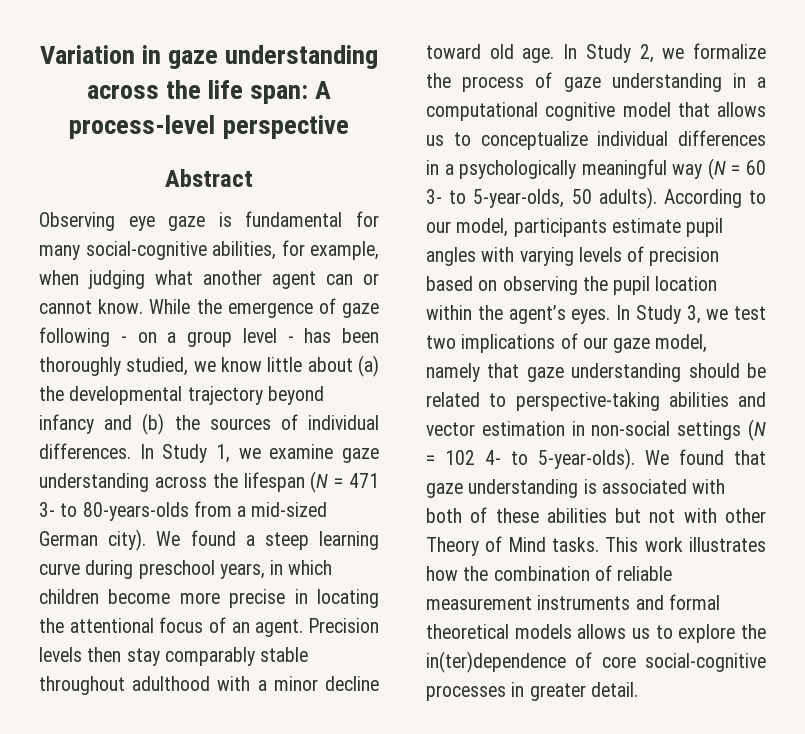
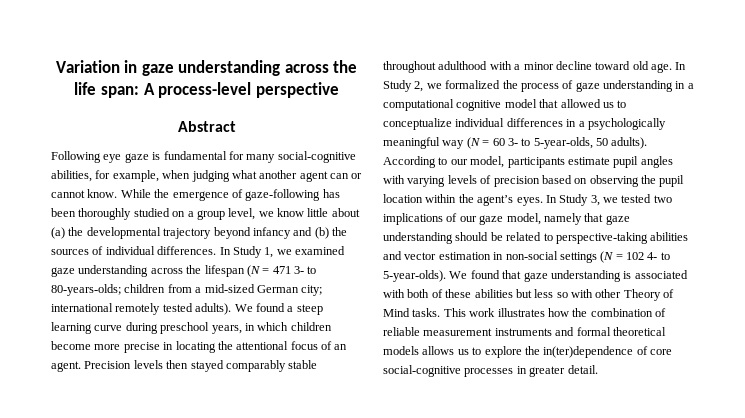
[39,212,115,231] Observing -> [51,151,101,163] Following
[342,303,379,318] [39,327,379,347] [39,357,189,376] gaze following - on a group level - has been thoroughly studied, -> [245,189,340,201] [51,208,256,220] gaze-following has been thoroughly studied on a group level,
[269,444,334,459] examine -> [295,246,345,255] examined
[82,502,189,521] 80-years-olds -> [51,284,166,296] 80-years-olds; children
[108,529,147,551] city). -> [301,285,323,296] [51,303,232,315] city; international remotely tested adults).
[126,648,160,666] stay -> [190,360,224,372] stayed
[693,43,766,59] formalize -> [445,80,501,89] formalized
[717,102,766,117] allows -> [560,99,601,108] allowed
[734,306,766,320] test -> [621,194,652,203] tested
[649,509,676,523] not -> [534,289,568,298] less so

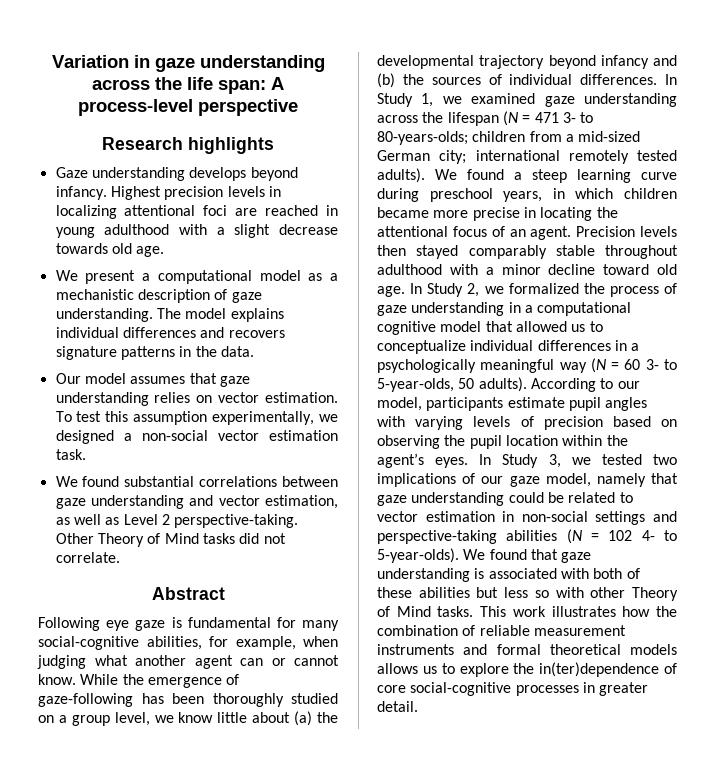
(339, 90) none -> [102,137,274,154] [55,167,298,181] [55,186,281,200] [55,205,338,219] [55,224,338,238] [55,243,165,257] [55,270,338,284] [55,289,262,303] [55,308,284,322] [55,327,285,338] [55,346,254,360] [55,373,250,387] [55,392,338,406] [55,411,338,425] [55,430,338,444] [55,449,86,460] [55,476,338,487] [55,495,338,509] [55,514,299,528] [55,533,286,547] [55,552,120,563] // Research highlights // Gaze understanding develops beyond infancy. Highest precision levels in localizing attentional foci are reached in young adulthood with a slight decrease towards old age. // We present a computational model as a mechanistic description of gaze understanding. The model explains individual differences and recovers signature patterns in the data. // Our model assumes that gaze understanding relies on vector estimation. To test this assumption experimentally, we designed a non-social vector estimation task. // We found substantial correlations between gaze understanding and vector estimation, as well as Level 2 perspective-taking. Other Theory of Mind tasks did not correlate.
[51,341,91,350] become -> [377,207,429,218] became
[455,232,489,241] should -> [508,492,544,503] could
[555,232,689,244] [383,251,402,260] perspective-taking abilities and -> (633, 497) none
(597, 257) none -> [653,511,677,522] [377,530,558,544] and perspective-taking abilities

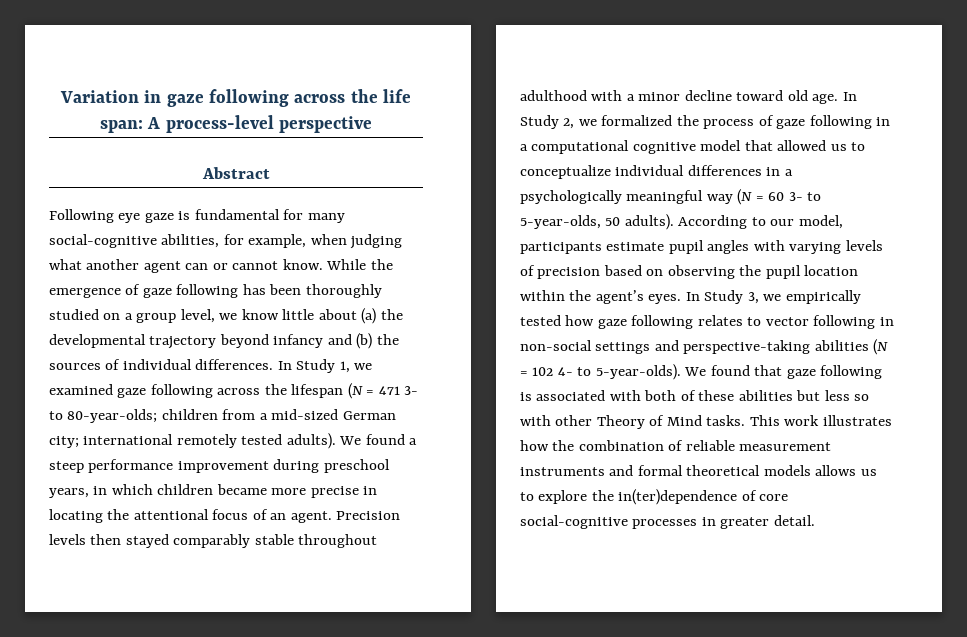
[199,55,325,72] understanding -> [209,89,289,107] following
[102,137,274,154] [55,167,298,181] [55,186,281,200] [55,205,338,219] [55,224,338,238] [55,243,165,257] [55,270,338,284] [55,289,262,303] [55,308,284,322] [55,327,285,338] [55,346,254,360] [55,373,250,387] [55,392,338,406] [55,411,338,425] [55,430,338,444] [55,449,86,460] [55,476,338,487] [55,495,338,509] [55,514,299,528] [55,533,286,547] [55,552,120,563] // Research highlights // Gaze understanding develops beyond infancy. Highest precision levels in localizing attentional foci are reached in young adulthood with a slight decrease towards old age. // We present a computational model as a mechanistic description of gaze understanding. The model explains individual differences and recovers signature patterns in the data. // Our model assumes that gaze understanding relies on vector estimation. To test this assumption experimentally, we designed a non-social vector estimation task. // We found substantial correlations between gaze understanding and vector estimation, as well as Level 2 perspective-taking. Other Theory of Mind tasks did not correlate. -> (373, 124) none
[38,693,133,707] gaze-following -> [142,284,239,298] gaze following
[584,93,677,107] understanding -> [150,384,213,398] following
[377,131,468,145] 80-years-olds; -> [67,409,158,423] 80-year-olds;
[577,169,677,183] learning curve -> [88,459,269,473] performance improvement
[411,302,505,316] understanding -> [809,115,872,129] following
[601,454,677,465] [377,473,678,487] [377,492,616,506] tested two implications of our gaze model, namely that gaze understanding could be related -> [785,290,861,304] [520,315,743,329] empirically tested how gaze following relates
[425,511,495,522] estimation -> [813,315,876,329] following
[377,568,470,582] understanding -> [820,365,883,379] following

